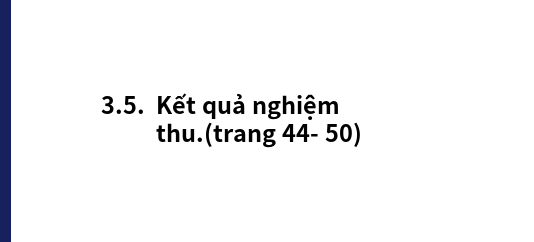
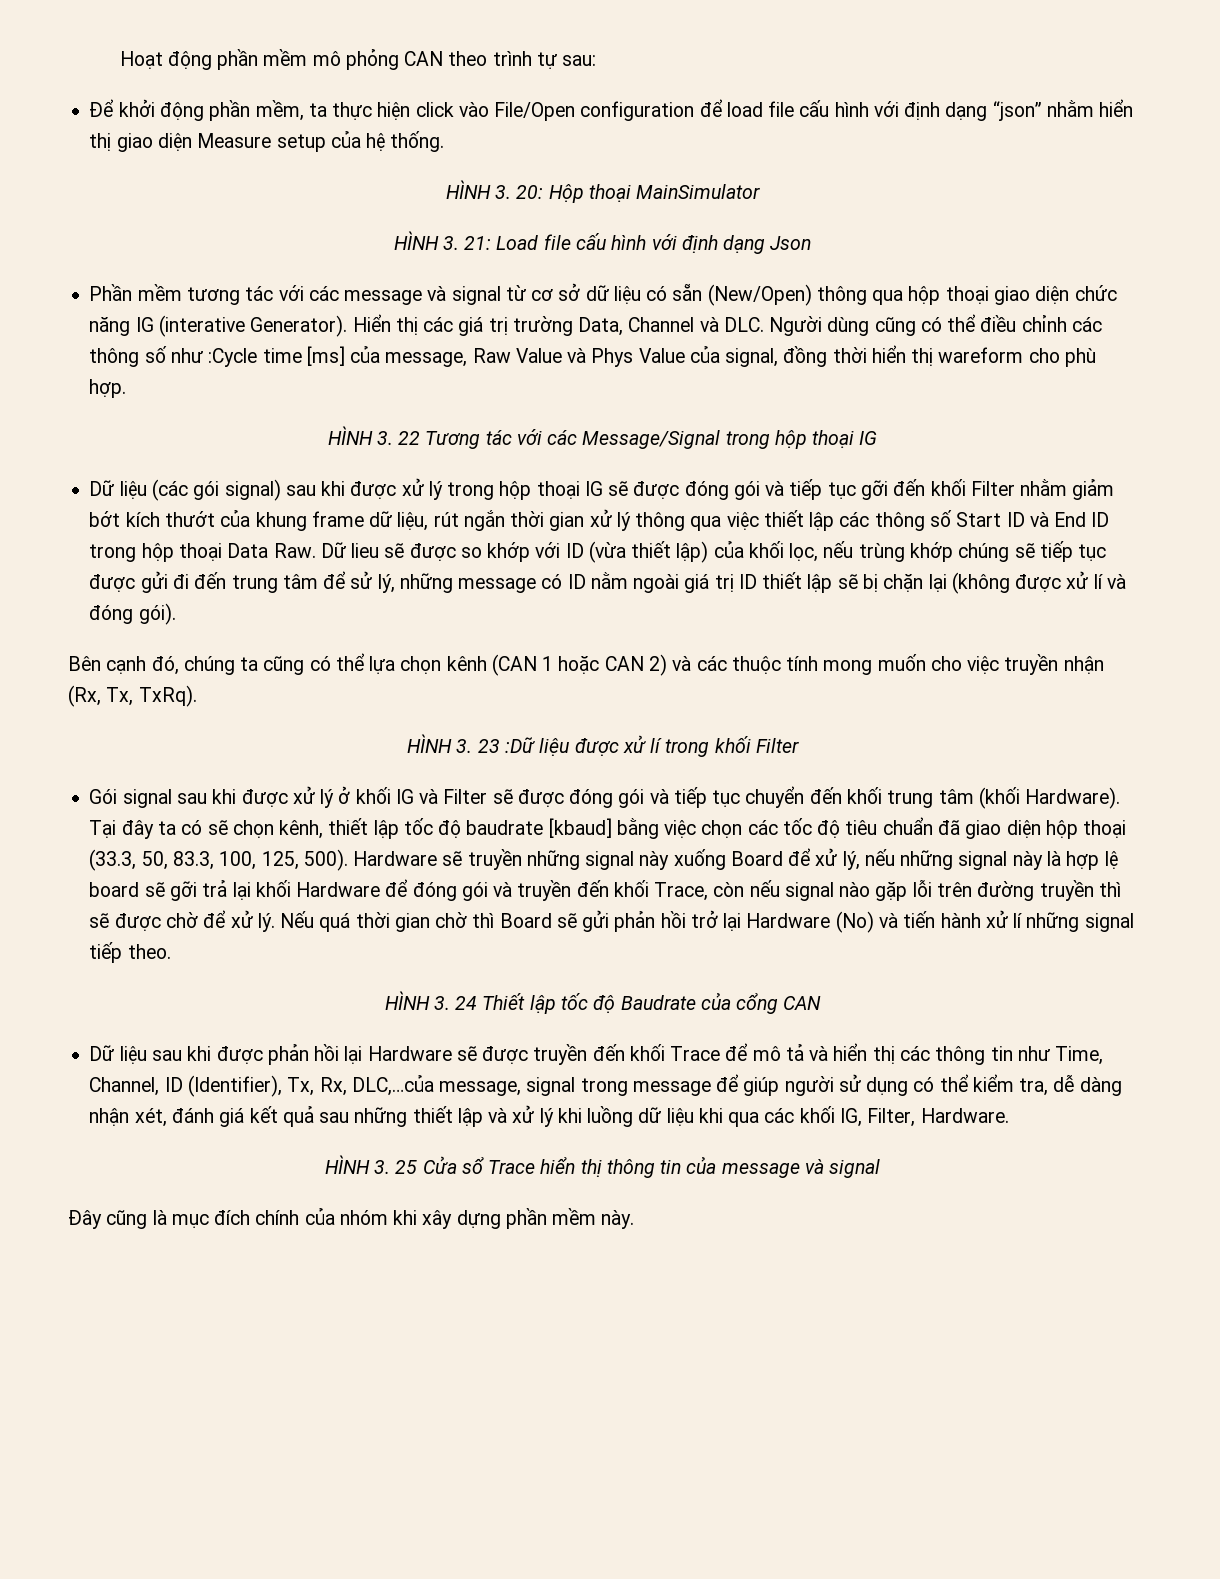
[101,93,341,120] [155,122,363,148] 3.5. Kết quả nghiệm thu.(trang 44- 50) -> [119,49,597,70] [89,99,1134,121] [89,131,445,152] [445,180,761,203] [393,231,812,254] [89,283,1117,306] [89,314,1103,337] [89,345,1097,367] [89,379,127,398] [327,426,878,449] [89,478,1115,501] [89,509,1110,531] [89,541,1107,563] [89,571,1126,594] [89,603,176,625] [68,653,1104,676] [68,685,197,707] [407,734,799,757] [89,786,1121,809] [89,817,1127,839] [89,848,1118,871] [89,879,1121,901] [89,910,1134,933] [89,942,171,963] [384,991,822,1014] [89,1043,1104,1065] [89,1074,1122,1097] [89,1105,1009,1127] [324,1155,881,1178] [68,1208,635,1229] Hoạt động phần mềm mô phỏng CAN theo trình tự sau: // Để khởi động phần mềm, ta thực hiện click vào File/Open configuration để load file cấu hình với định dạng “json” nhằm hiển thị giao diện Measure setup của hệ thống. // HÌNH 3. 20: Hộp thoại MainSimulator // HÌNH 3. 21: Load file cấu hình với định dạng Json // Phần mềm tương tác với các message và signal từ cơ sở dữ liệu có sẵn (New/Open) thông qua hộp thoại giao diện chức năng IG (interative Generator). Hiển thị các giá trị trường Data, Channel và DLC. Người dùng cũng có thể điều chỉnh các thông số như :Cycle time [ms] của message, Raw Value và Phys Value của signal, đồng thời hiển thị wareform cho phù hợp. // HÌNH 3. 22 Tương tác với các Message/Signal trong hộp thoại IG // Dữ liệu (các gói signal) sau khi được xử lý trong hộp thoại IG sẽ được đóng gói và tiếp tục gỡi đến khối Filter nhằm giảm bớt kích thướt của khung frame dữ liệu, rút ngắn thời gian xử lý thông qua việc thiết lập các thông số Start ID và End ID trong hộp thoại Data Raw. Dữ lieu sẽ được so khớp với ID (vừa thiết lập) của khối lọc, nếu trùng khớp chúng sẽ tiếp tục được gửi đi đến trung tâm để sử lý, những message có ID nằm ngoài giá trị ID thiết lập sẽ bị chặn lại (không được xử lí và đóng gói). // Bên cạnh đó, chúng ta cũng có thể lựa chọn kênh (CAN 1 hoặc CAN 2) và các thuộc tính mong muốn cho việc truyền nhận (Rx, Tx, TxRq). // HÌNH 3. 23 :Dữ liệu được xử lí trong khối Filter // Gói signal sau khi được xử lý ở khối IG và Filter sẽ được đóng gói và tiếp tục chuyển đến khối trung tâm (khối Hardware). Tại đây ta có sẽ chọn kênh, thiết lập tốc độ baudrate [kbaud] bằng việc chọn các tốc độ tiêu chuẩn đã giao diện hộp thoại (33.3, 50, 83.3, 100, 125, 500). Hardware sẽ truyền những signal này xuống Board để xử lý, nếu những signal này là hợp lệ board sẽ gỡi trả lại khối Hardware để đóng gói và truyền đến khối Trace, còn nếu signal nào gặp lỗi trên đường truyền thì sẽ được chờ để xử lý. Nếu quá thời gian chờ thì Board sẽ gửi phản hồi trở lại Hardware (No) và tiến hành xử lí những signal tiếp theo. // HÌNH 3. 24 Thiết lập tốc độ Baudrate của cổng CAN // Dữ liệu sau khi được phản hồi lại Hardware sẽ được truyền đến khối Trace để mô tả và hiển thị các thông tin như Time, Channel, ID (Identifier), Tx, Rx, DLC,…của message, signal trong message để giúp người sử dụng có thể kiểm tra, dễ dàng nhận xét, đánh giá kết quả sau những thiết lập và xử lý khi luồng dữ liệu khi qua các khối IG, Filter, Hardware. // HÌNH 3. 25 Cửa sổ Trace hiển thị thông tin của message và signal // Đây cũng là mục đích chính của nhóm khi xây dựng phần mềm này.

